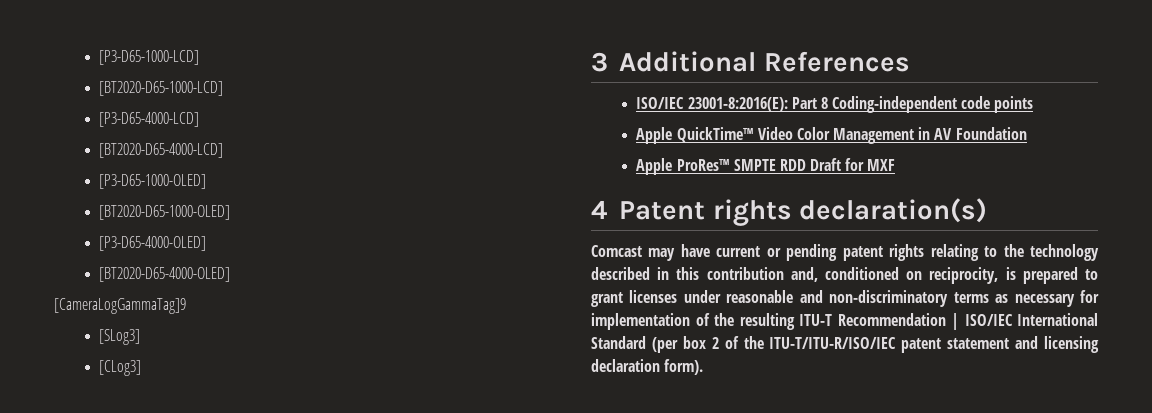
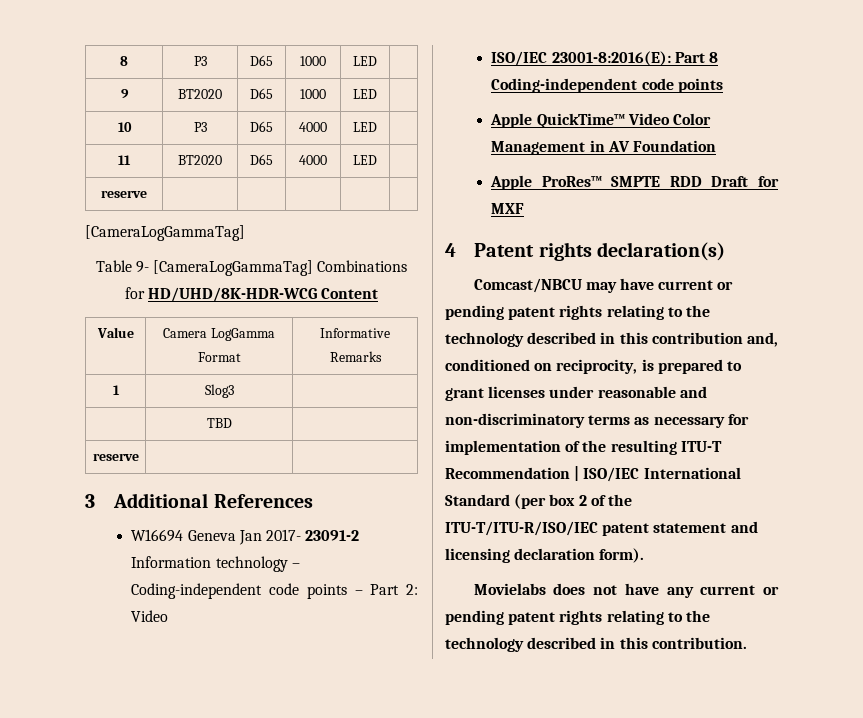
[99,50,200,65] [99,81,224,96] [99,112,200,127] [99,143,224,158] [99,174,207,189] [99,205,231,220] [99,236,207,251] [99,267,231,282] [54,298,186,314] [99,329,141,345] [99,360,142,376] [591,51,910,72] [P3-D65-1000-LCD] // [BT2020-D65-1000-LCD] // [P3-D65-4000-LCD] // [BT2020-D65-4000-LCD] // [P3-D65-1000-OLED] // [BT2020-D65-1000-OLED] // [P3-D65-4000-OLED] // [BT2020-D65-4000-OLED] // [CameraLogGammaTag]9 // [SLog3] // [CLog3] // 3 Additional References -> [120,56,128,66] [193,56,207,66] [250,55,273,66] [300,56,326,66] [353,56,377,66] [120,89,129,99] [178,89,222,99] [250,88,273,99] [300,89,326,99] [353,89,377,99] [117,122,132,132] [193,122,207,132] [250,121,273,132] [299,122,327,132] [353,122,377,132] [118,155,131,165] [178,155,222,165] [250,154,273,165] [299,155,327,165] [353,155,377,165] [101,190,147,198] [85,225,245,241] [95,260,408,276] [124,287,379,302] [96,327,134,338] [163,328,275,341] [197,352,241,362] [320,328,390,338] [329,351,382,362] [112,385,120,395] [204,384,234,398] [206,418,232,428] [92,453,139,461] [85,493,313,508] [131,529,360,545] [131,556,300,572] [131,583,418,599] [131,610,169,622] 8 | P3 | D65 | 1000 | LED | // 9 | BT2020 | D65 | 1000 | LED | // 10 | P3 | D65 | 4000 | LED | // 11 | BT2020 | D65 | 4000 | LED | // reserve | | | | | // [CameraLogGammaTag] // Table 9- [CameraLogGammaTag] Combinations for HD/UHD/8K-HDR-WCG Content // Value | Camera LogGamma Format | Informative Remarks // 1 | Slog3 | // | TBD | // reserve | | // 3 Additional References // W16694 Geneva Jan 2017- 23091-2 Information technology – Coding-independent code points – Part 2: Video
[591,245,642,257] Comcast -> [473,278,582,293] Comcast/NBCU
(704, 367) none -> [473,583,779,598] [445,610,710,625] [445,637,747,652] // Movielabs does not have any current or pending patent rights relating to the technology described in this contribution.

